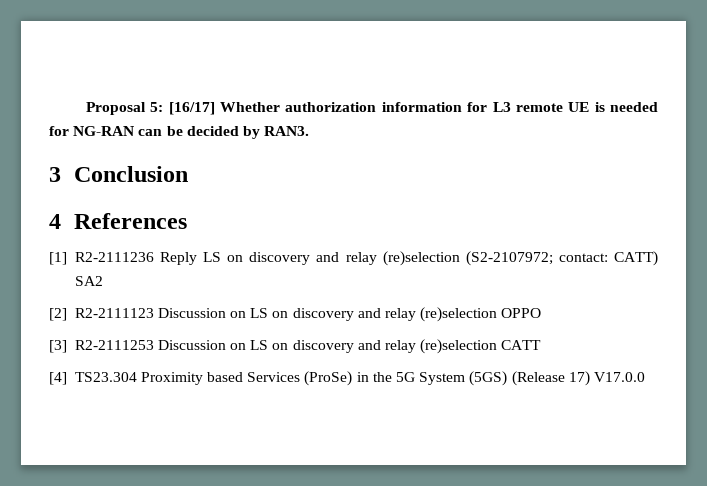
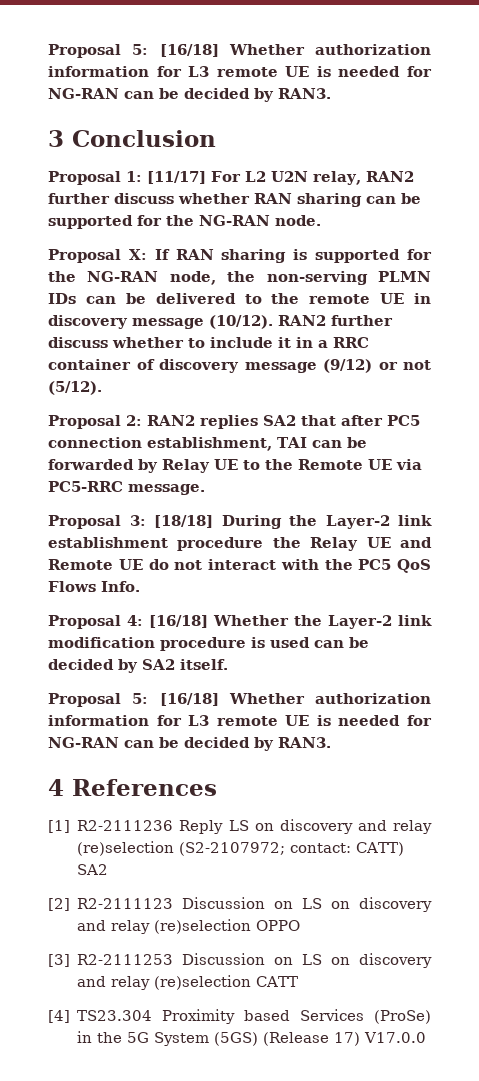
[85,102,215,115] Proposal 5: [16/17] -> [48,44,219,58] Proposal 5: [16/18]
(189, 174) none -> [48,171,414,185] [48,193,421,207] [48,215,321,229] [48,249,432,263] [48,271,431,285] [48,293,431,304] [48,315,393,329] [48,337,369,348] [48,359,431,373] [48,381,102,395] [48,415,420,429] [48,437,367,451] [48,459,422,473] [48,481,205,495] [48,515,432,529] [48,537,432,551] [48,559,431,573] [48,581,140,592] [48,615,432,629] [48,637,369,651] [48,659,228,673] [48,693,431,707] [48,715,432,726] [48,737,331,751] // Proposal 1: [11/17] For L2 U2N relay, RAN2 further discuss whether RAN sharing can be supported for the NG-RAN node. // Proposal X: If RAN sharing is supported for the NG-RAN node, the non-serving PLMN IDs can be delivered to the remote UE in discovery message (10/12). RAN2 further discuss whether to include it in a RRC container of discovery message (9/12) or not (5/12). // Proposal 2: RAN2 replies SA2 that after PC5 connection establishment, TAI can be forwarded by Relay UE to the Remote UE via PC5-RRC message. // Proposal 3: [18/18] During the Layer-2 link establishment procedure the Relay UE and Remote UE do not interact with the PC5 QoS Flows Info. // Proposal 4: [16/18] Whether the Layer-2 link modification procedure is used can be decided by SA2 itself. // Proposal 5: [16/18] Whether authorization information for L3 remote UE is needed for NG-RAN can be decided by RAN3.

